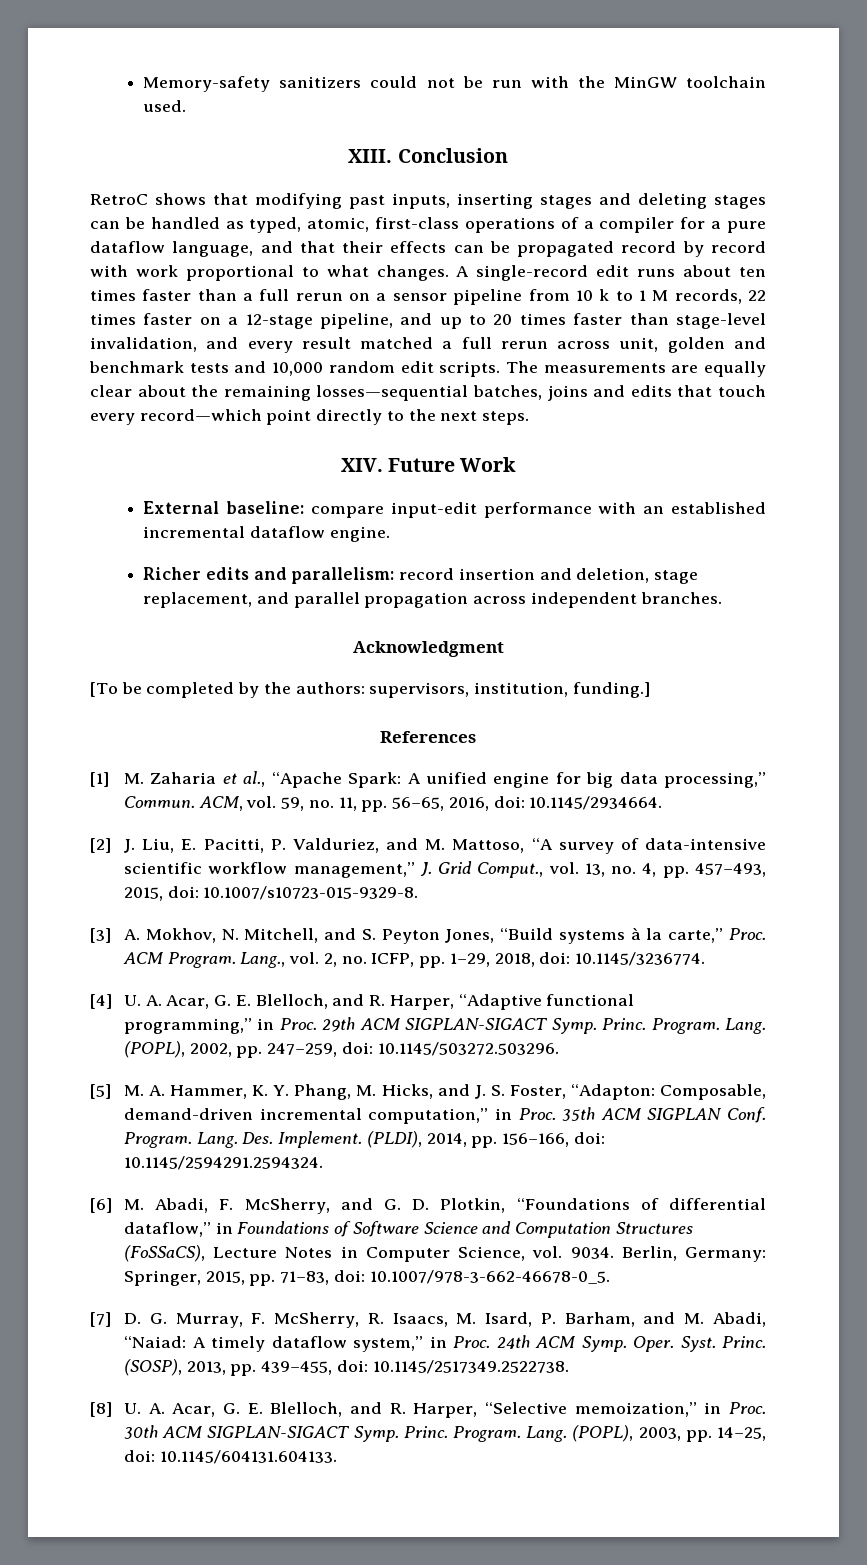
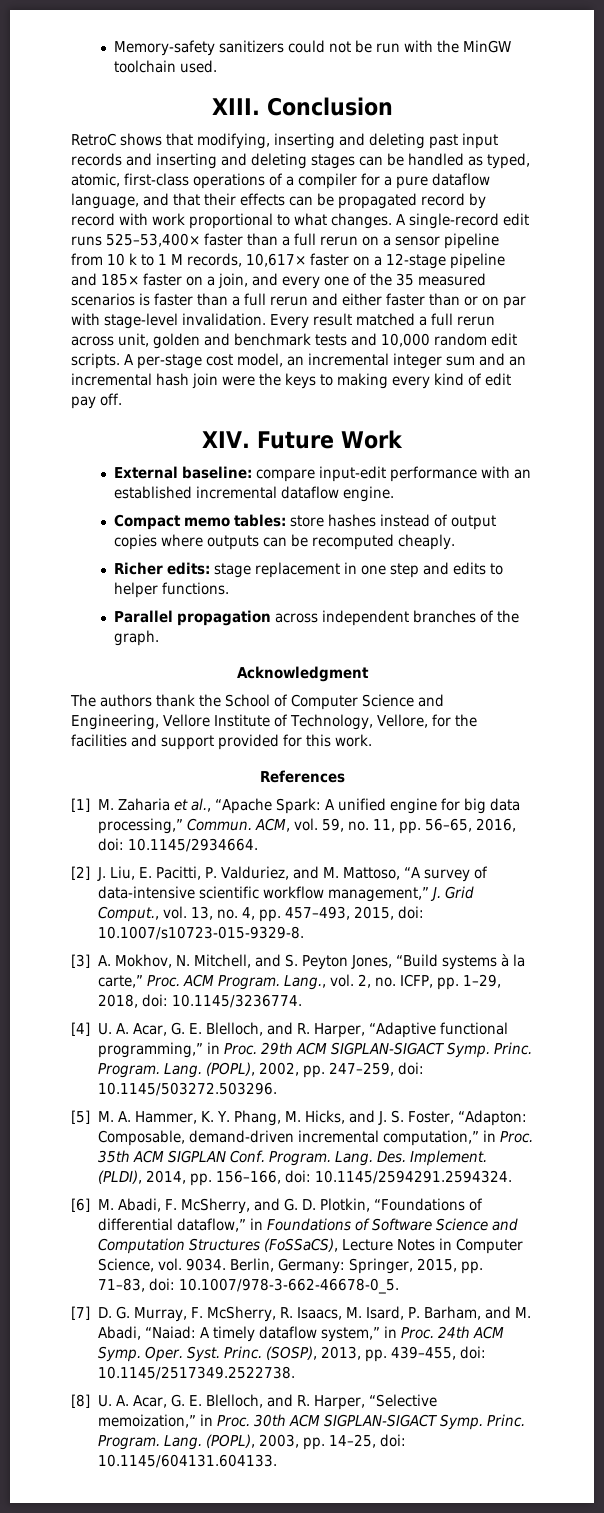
[255,193,592,209] modifying past inputs, inserting stages -> [197,133,498,149] [71,153,217,169] modifying, inserting and deleting past input records and inserting
[683,265,766,277] [90,289,136,301] about ten times -> [106,233,200,247] 525–53,400×
[748,290,767,301] [90,313,136,325] 22 times -> [246,253,306,267] 10,617×
[319,313,767,329] [90,337,293,353] pipeline, and up to 20 times faster than stage-level invalidation, and every -> [450,253,505,269] [71,273,486,289] [71,293,526,309] [71,313,309,329] pipeline and 185× faster on a join, and every one of the 35 measured scenarios is faster than a full rerun and either faster than or on par with stage-level invalidation. Every
[505,361,766,377] [90,385,767,401] [90,409,530,425] The measurements are equally clear about the remaining losses—sequential batches, joins and edits that touch every record—which point directly to the next steps. -> [124,353,526,369] [71,373,511,389] [71,393,122,409] A per-stage cost model, an incremental integer sum and an incremental hash join were the keys to making every kind of edit pay off.
[143,567,699,584] [143,592,722,608] [352,641,504,657] [90,682,650,698] Richer edits and parallelism: record insertion and deletion, stage replacement, and parallel propagation across independent branches. // Acknowledgment // [To be completed by the authors: supervisors, institution, funding.] -> [113,514,496,530] [113,534,455,550] [113,562,503,578] [113,582,229,598] [113,610,519,626] [113,630,159,646] [236,666,369,682] [70,694,444,710] [71,714,477,730] [71,734,372,750] Compact memo tables: store hashes instead of output copies where outputs can be recomputed cheaply. // Richer edits: stage replacement in one step and edits to helper functions. // Parallel propagation across independent branches of the graph. // Acknowledgment // The authors thank the School of Computer Science and Engineering, Vellore Institute of Technology, Vellore, for the facilities and support provided for this work.

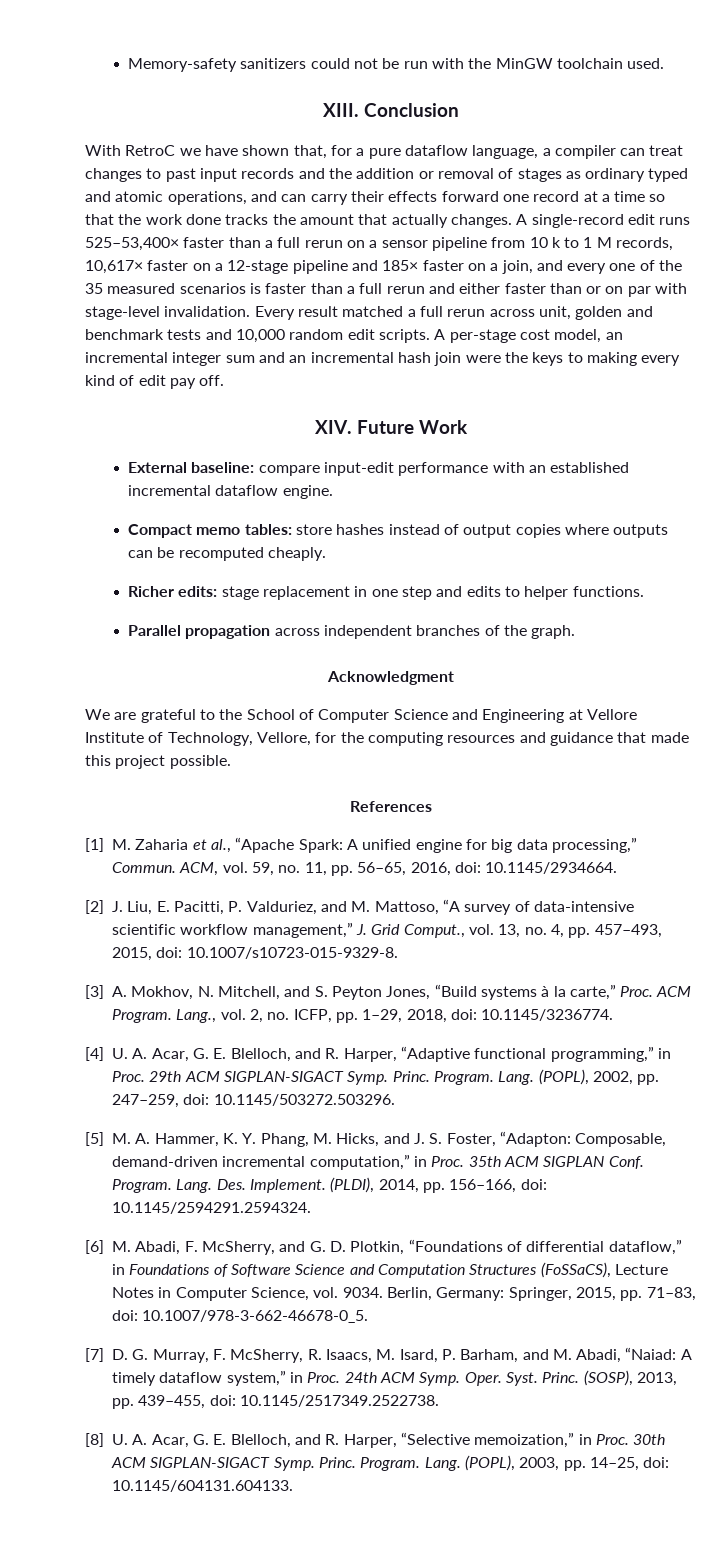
[71,133,498,149] [71,153,530,169] [71,173,357,189] RetroC shows that modifying, inserting and deleting past input records and inserting and deleting stages can be handled as typed, atomic, first-class operations of a compiler -> [85,145,327,159] With RetroC we have shown that,
[143,193,486,209] [71,213,327,229] and that their effects can be propagated record by record with work proportional to what -> [542,145,684,159] [85,168,689,182] [85,191,666,205] [85,214,448,228] a compiler can treat changes to past input records and the addition or removal of stages as ordinary typed and atomic operations, and can carry their effects forward one record at a time so that the work done tracks the amount that actually
[70,694,195,707] The authors thank -> [85,709,215,723] We are grateful to
[71,714,159,730] Engineering, -> [482,709,583,723] Engineering at
[71,734,372,750] facilities and support provided for this work. -> [367,732,689,746] [85,755,231,769] computing resources and guidance that made this project possible.

